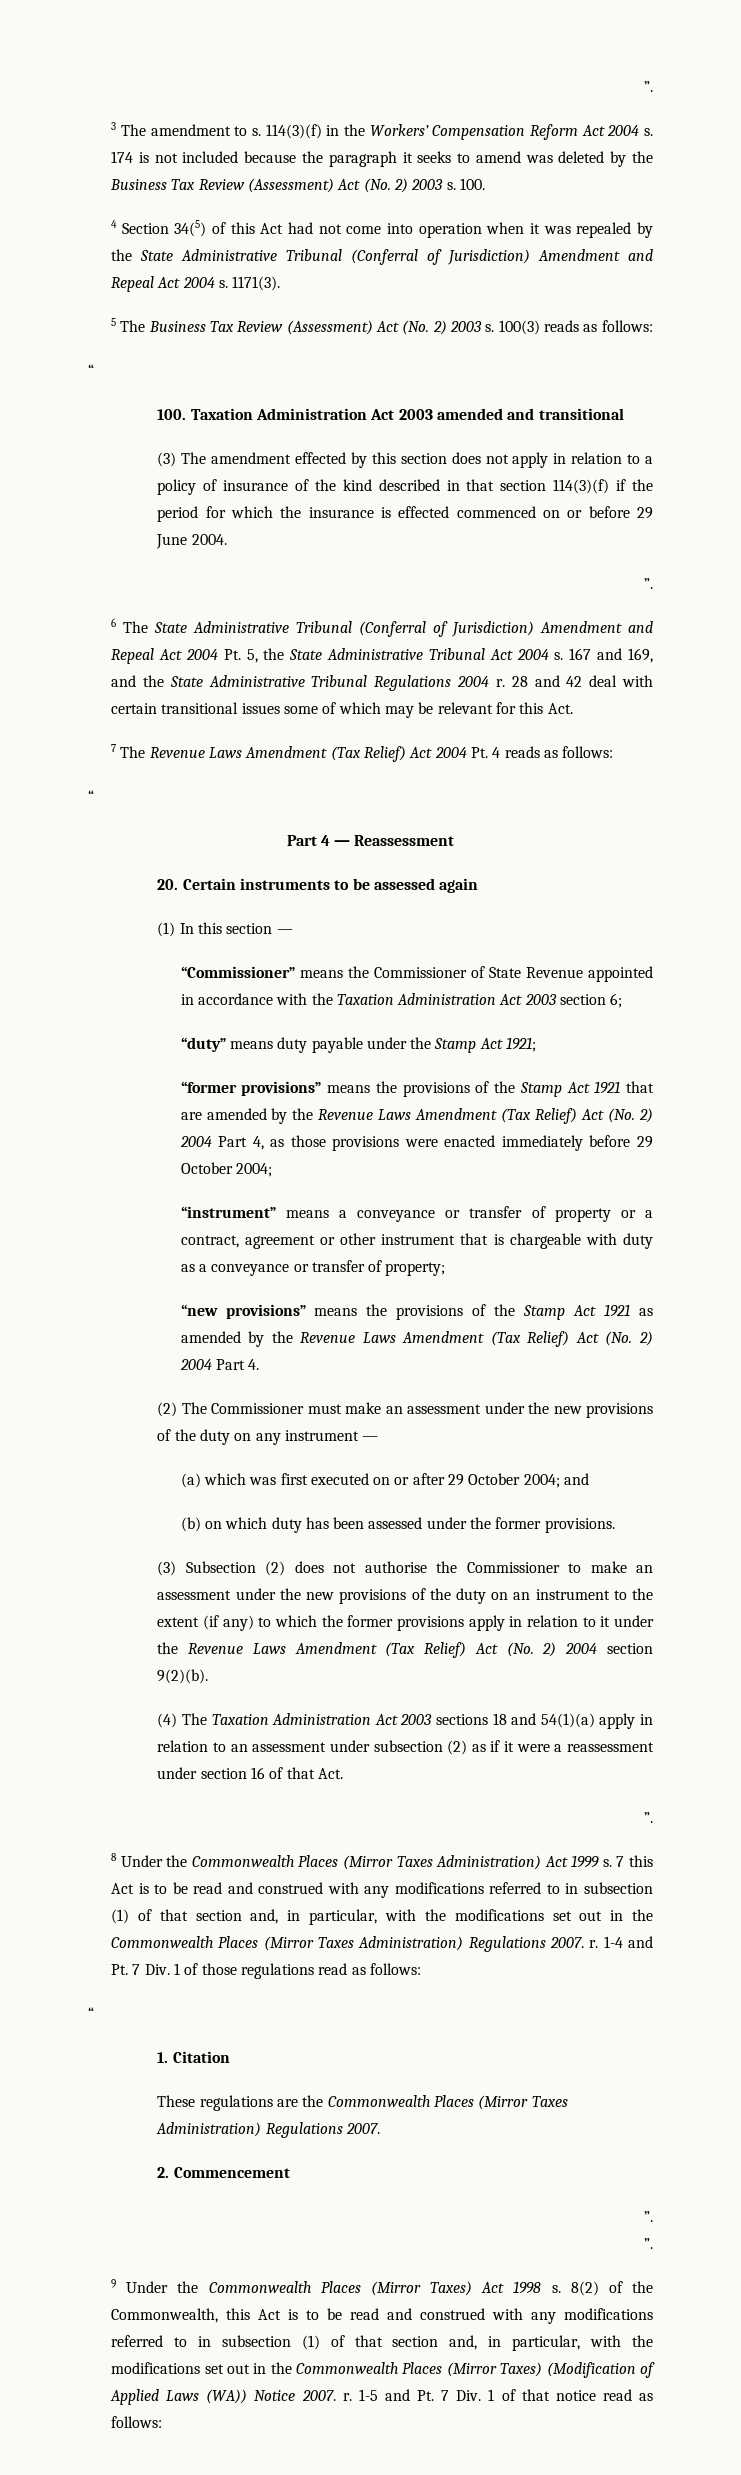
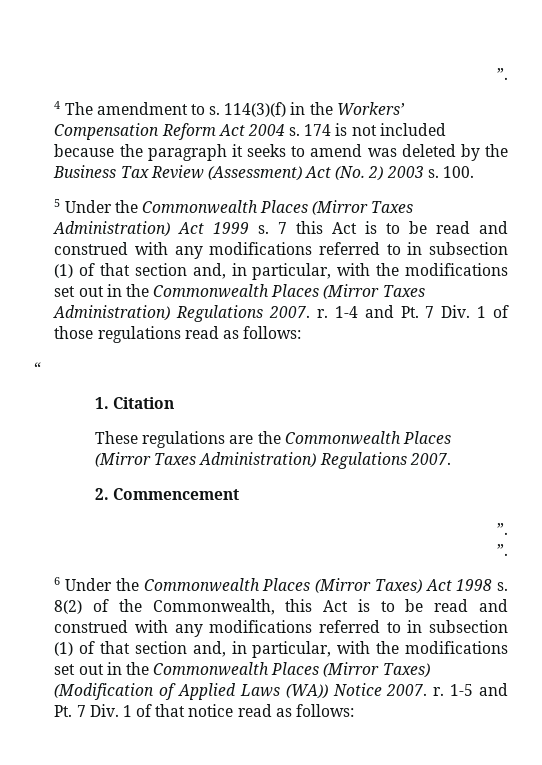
[644,81,653,92] [111,122,117,130] ”. // 3 -> [497,68,508,80] [54,101,61,109] ”. // 4
[111,220,653,238] [111,249,653,265] [111,276,281,292] [111,318,653,335] [88,364,94,376] [157,408,624,420] [157,452,653,468] [157,479,653,495] [157,506,653,522] [156,534,227,549] [644,578,653,589] [111,618,653,637] [111,648,654,664] [111,675,653,691] [111,702,573,718] [111,744,614,762] [88,790,94,802] [286,835,455,846] [157,878,479,893] [157,922,293,937] [180,966,653,982] [180,993,623,1008] [180,1037,537,1053] [180,1081,655,1097] [180,1108,653,1124] [179,1135,654,1151] [180,1162,272,1177] [180,1206,653,1222] [180,1233,654,1249] [180,1260,446,1276] [180,1304,653,1320] [180,1331,654,1347] [179,1359,260,1370] [157,1402,653,1418] [157,1429,379,1445] [180,1473,590,1488] [180,1517,615,1533] [157,1561,653,1576] [157,1588,653,1604] [157,1615,654,1631] [157,1642,653,1658] [157,1669,209,1684] [157,1713,653,1729] [157,1740,654,1755] [157,1767,344,1779] [644,1812,653,1823] [111,1853,118,1861] 4 Section 34(5) of this Act had not come into operation when it was repealed by the State Administrative Tribunal (Conferral of Jurisdiction) Amendment and Repeal Act 2004 s. 1171(3). // 5 The Business Tax Review (Assessment) Act (No. 2) 2003 s. 100(3) reads as follows: // “ // 100. Taxation Administration Act 2003 amended and transitional // (3) The amendment effected by this section does not apply in relation to a policy of insurance of the kind described in that section 114(3)(f) if the period for which the insurance is effected commenced on or before 29 June 2004. // ”. // 6 The State Administrative Tribunal (Conferral of Jurisdiction) Amendment and Repeal Act 2004 Pt. 5, the State Administrative Tribunal Act 2004 s. 167 and 169, and the State Administrative Tribunal Regulations 2004 r. 28 and 42 deal with certain transitional issues some of which may be relevant for this Act. // 7 The Revenue Laws Amendment (Tax Relief) Act 2004 Pt. 4 reads as follows: // “ // Part 4 — Reassessment // 20. Certain instruments to be assessed again // (1) In this section — // “Commissioner” means the Commissioner of State Revenue appointed in accordance with the Taxation Administration Act 2003 section 6; // “duty” means duty payable under the Stamp Act 1921; // “former provisions” means the provisions of the Stamp Act 1921 that are amended by the Revenue Laws Amendment (Tax Relief) Act (No. 2) 2004 Part 4, as those provisions were enacted immediately before 29 October 2004; // “instrument” means a conveyance or transfer of property or a contract, agreement or other instrument that is chargeable with duty as a conveyance or transfer of property; // “new provisions” means the provisions of the Stamp Act 1921 as amended by the Revenue Laws Amendment (Tax Relief) Act (No. 2) 2004 Part 4. // (2) The Commissioner must make an assessment under the new provisions of the duty on any instrument — // (a) which was first executed on or after 29 October 2004; and // (b) on which duty has been assessed under the former provisions. // (3) Subsection (2) does not authorise the Commissioner to make an assessment under the new provisions of the duty on an instrument to the extent (if any) to which the former provisions apply in relation to it under the Revenue Laws Amendment (Tax Relief) Act (No. 2) 2004 section 9(2)(b). // (4) The Taxation Administration Act 2003 sections 18 and 54(1)(a) apply in relation to an assessment under subsection (2) as if it were a reassessment under section 16 of that Act. // ”. // 8 -> [54,199,61,207] 5
[111,2279,117,2288] 9 -> [54,577,61,585] 6

